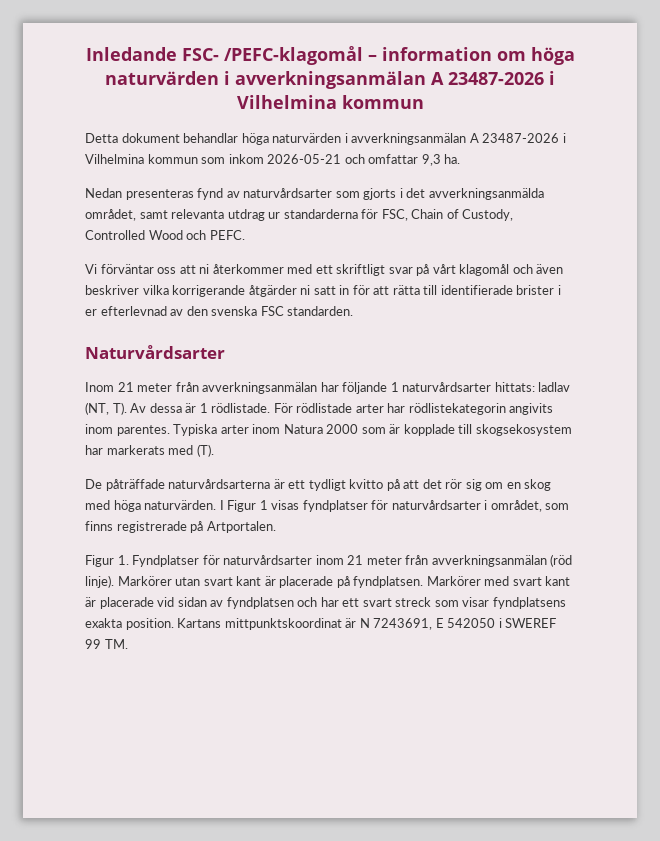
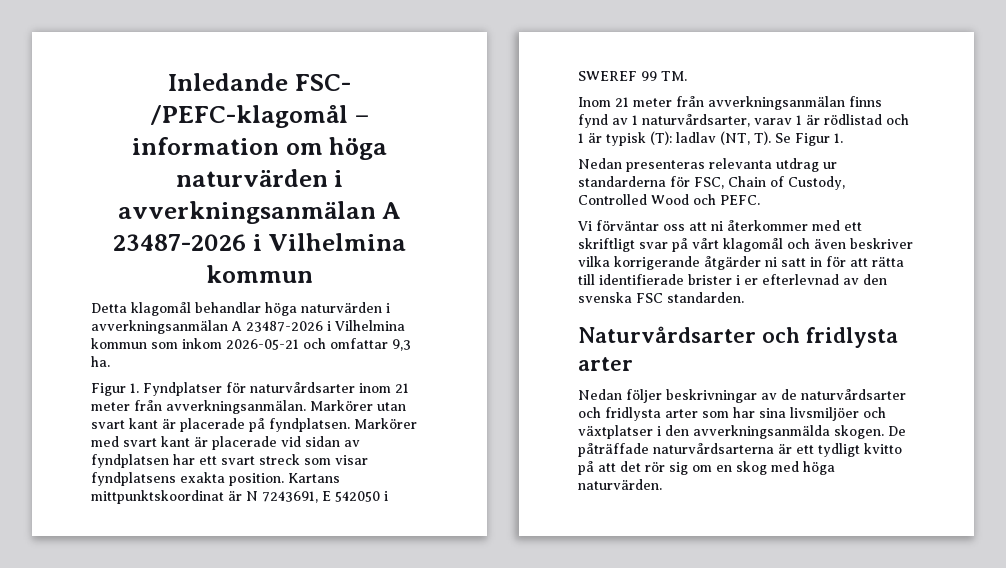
[121,133,180,143] dokument -> [131,302,191,316] klagomål
[85,188,544,200] [85,209,168,221] Nedan presenteras fynd av naturvårdsarter som gjorts i det avverkningsanmälda området, samt -> [91,382,409,396] [91,400,406,414] [91,418,417,432] [91,436,360,450] [91,454,368,468] [91,472,340,486] [91,490,388,504] [578,71,687,81] [578,96,882,110] [578,114,909,128] [578,131,843,146] [578,158,705,172] Figur 1. Fyndplatser för naturvårdsarter inom 21 meter från avverkningsanmälan. Markörer utan svart kant är placerade på fyndplatsen. Markörer med svart kant är placerade vid sidan av fyndplatsen har ett svart streck som visar fyndplatsens exakta position. Kartans mittpunktskoordinat är N 7243691, E 542050 i SWEREF 99 TM. // Inom 21 meter från avverkningsanmälan finns fynd av 1 naturvårdsarter, varav 1 är rödlistad och 1 är typisk (T): ladlav (NT, T). Se Figur 1. // Nedan presenteras
[85,382,571,394] [85,402,554,415] [85,424,572,436] [85,444,214,457] // Inom 21 meter från avverkningsanmälan har följande 1 naturvårdsarter hittats: ladlav (NT, T). Av dessa är 1 rödlistade. För rödlistade arter har rödlistekategorin angivits inom parentes. Typiska arter inom Natura 2000 som är kopplade till skogsekosystem har markerats med (T). // -> [762,327,898,348] [578,357,633,371] [578,389,906,403] [578,407,886,421] [578,425,884,439] och fridlysta arter // Nedan följer beskrivningar av de naturvårdsarter och fridlysta arter som har sina livsmiljöer och växtplatser i den avverkningsanmälda skogen.
[219,500,570,512] [85,521,276,533] [85,554,573,567] [85,575,571,588] [85,597,566,609] [85,618,557,630] [85,639,128,649] I Figur 1 visas fyndplatser för naturvårdsarter i området, som finns registrerade på Artportalen. // Figur 1. Fyndplatser för naturvårdsarter inom 21 meter från avverkningsanmälan (röd linje). Markörer utan svart kant är placerade på fyndplatsen. Markörer med svart kant är placerade vid sidan av fyndplatsen och har ett svart streck som visar fyndplatsens exakta position. Kartans mittpunktskoordinat är N 7243691, E 542050 i SWEREF 99 TM. -> (662, 484) none

